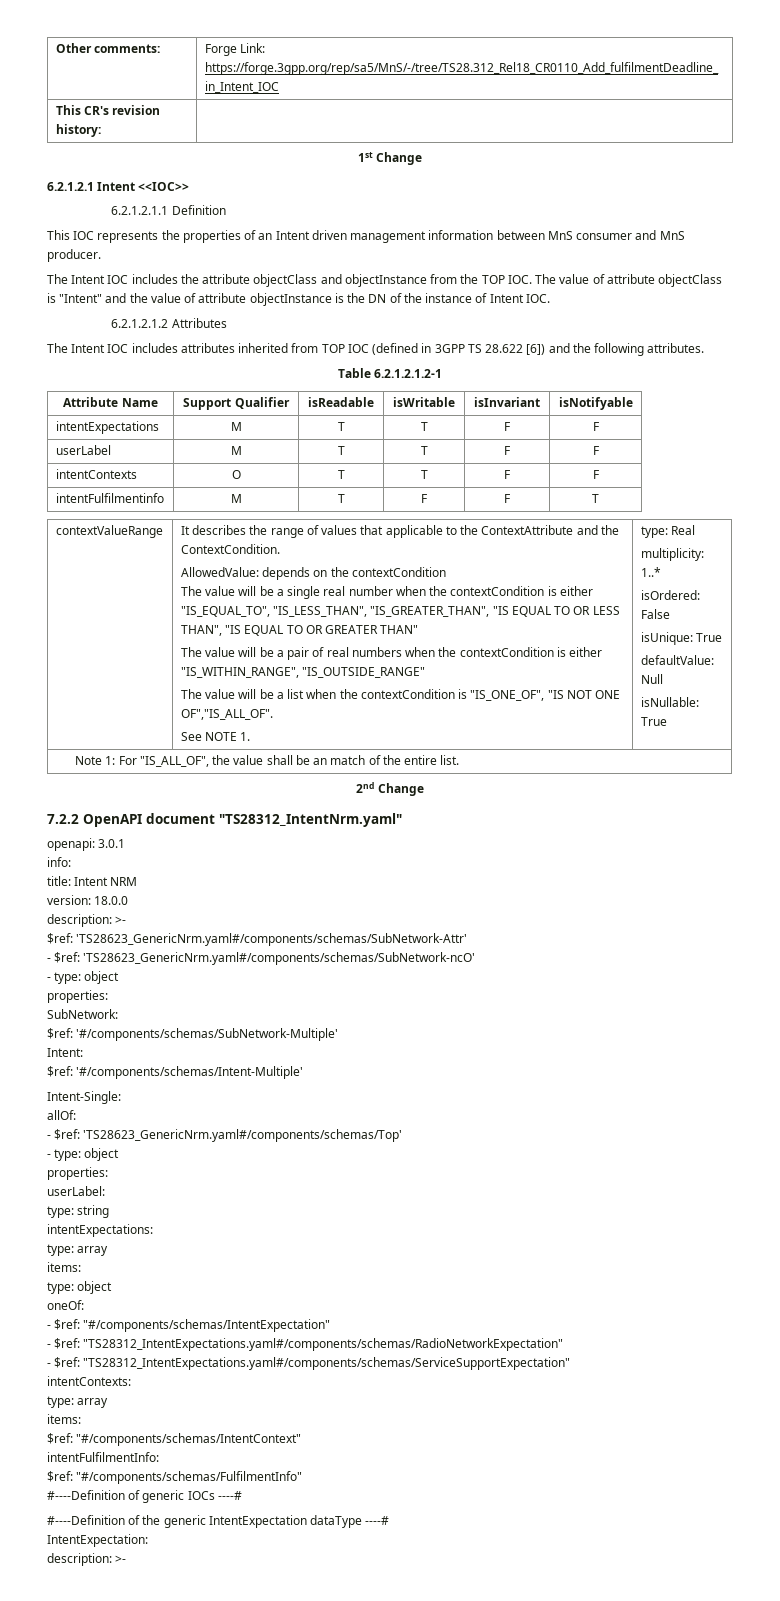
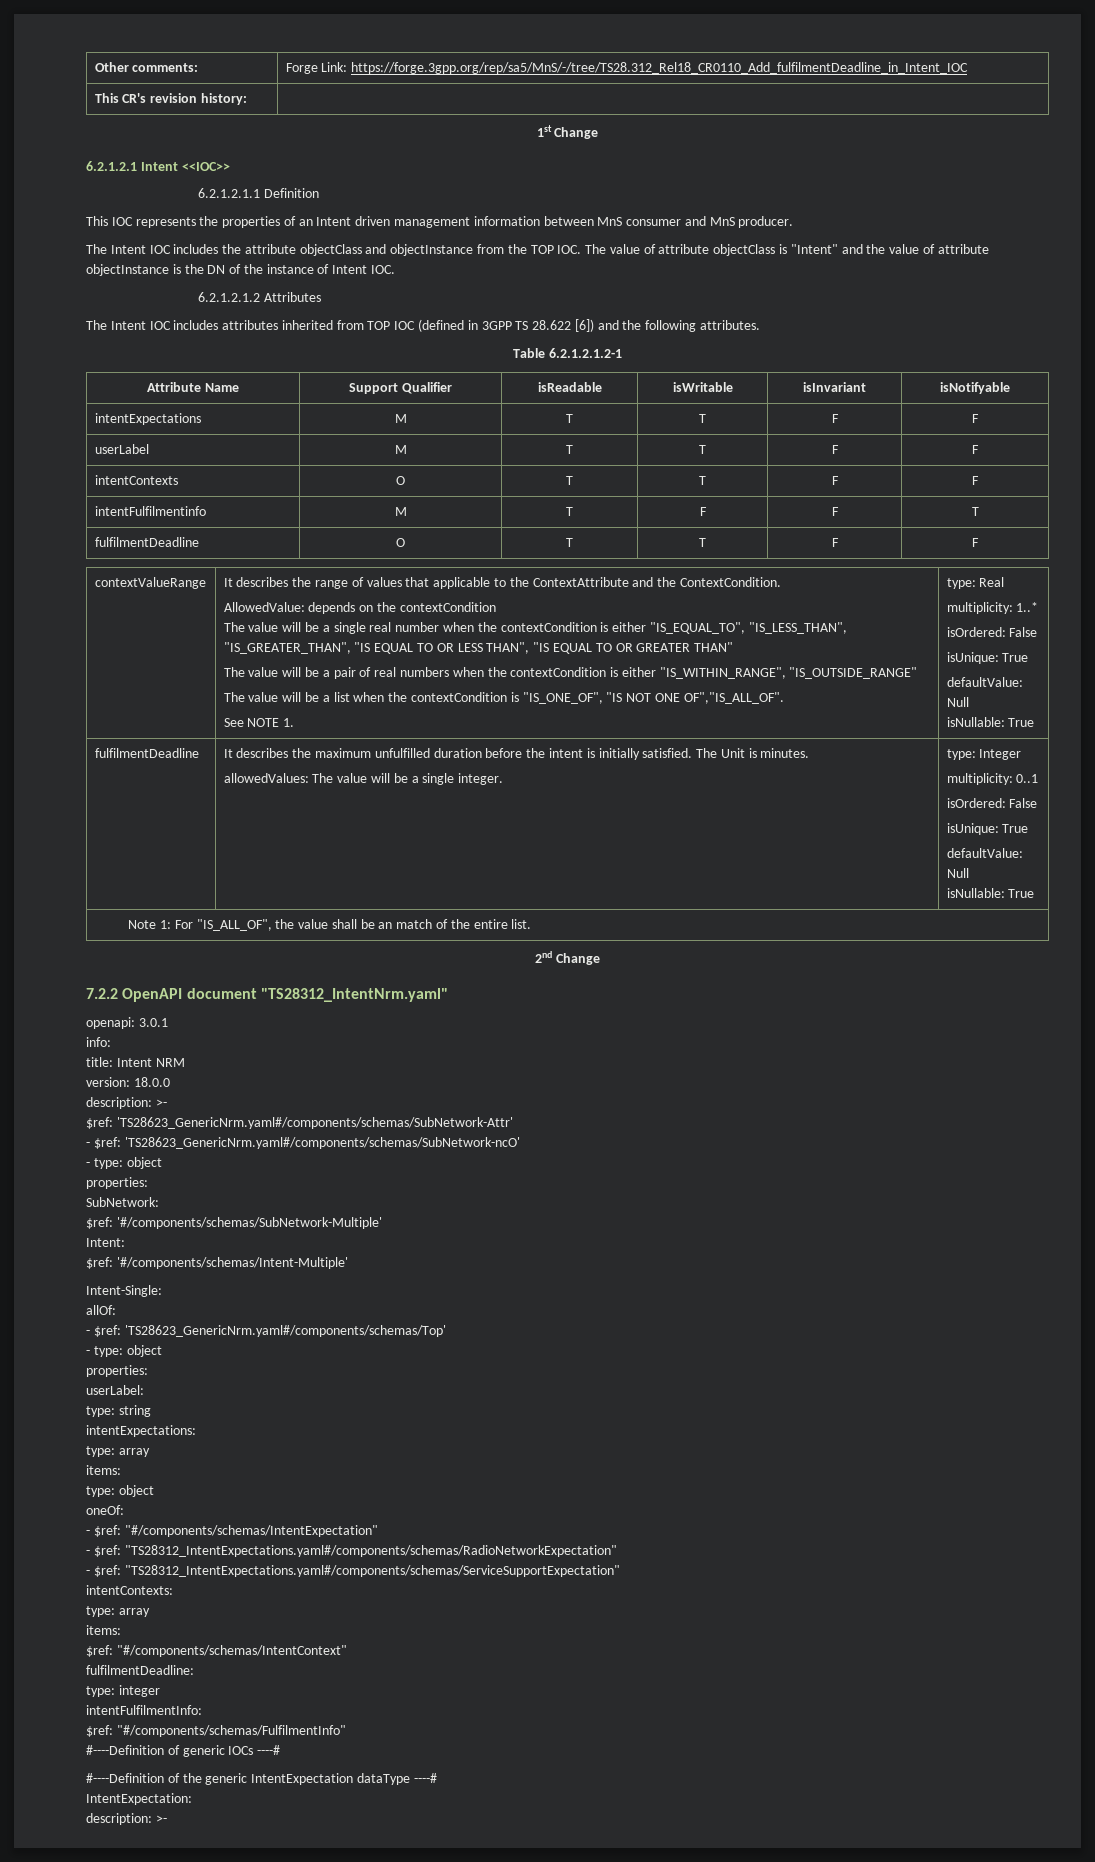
(599, 498) none -> [94,537,199,547] [396,538,405,547] [566,538,573,547] [699,538,706,547] [831,538,839,547] [972,538,979,547] // fulfilmentDeadline | O | T | T | F | F
(667, 721) none -> [94,748,199,758] [223,748,810,760] [223,773,504,785] [946,749,1022,760] [946,773,1039,785] [946,798,1038,808] [946,823,1029,835] [946,848,1023,858] [946,868,969,878] [946,888,1035,898] // fulfilmentDeadline | It describes the maximum unfulfilled duration before the intent is initially satisfied. The Unit is minutes. // allowedValues: The value will be a single integer. | type: Integer // multiplicity: 0..1 // isOrdered: False // isUnique: True // defaultValue: Null // isNullable: True
(302, 1439) none -> [86,1665,194,1675] [86,1685,160,1697] // fulfilmentDeadline: // type: integer

